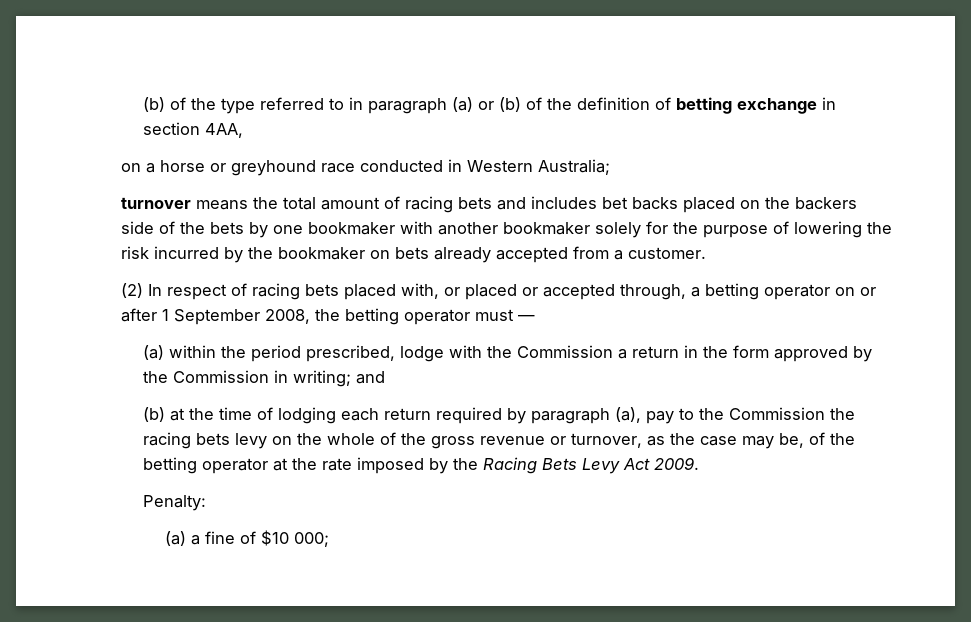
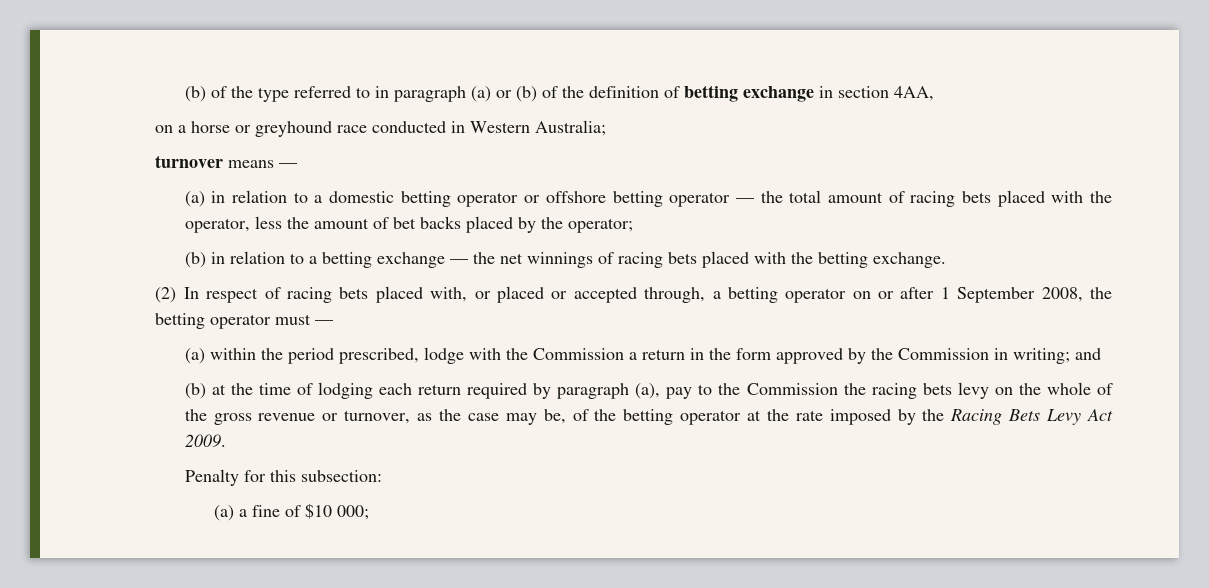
(249, 205) none -> [279,163,298,168] [184,190,754,207] — // (a) in relation to a domestic betting operator or offshore betting operator —
[497,196,858,213] [121,221,893,238] [121,246,707,263] and includes bet backs placed on the backers side of the bets by one bookmaker with another bookmaker solely for the purpose of lowering the risk incurred by the bookmaker on bets already accepted from a customer. -> [997,190,1113,207] [184,216,633,233] [184,251,946,268] placed with the operator, less the amount of bet backs placed by the operator; // (b) in relation to a betting exchange — the net winnings of racing bets placed with the betting exchange.
[142,495,206,511] Penalty: -> [184,469,382,486] Penalty for this subsection:

